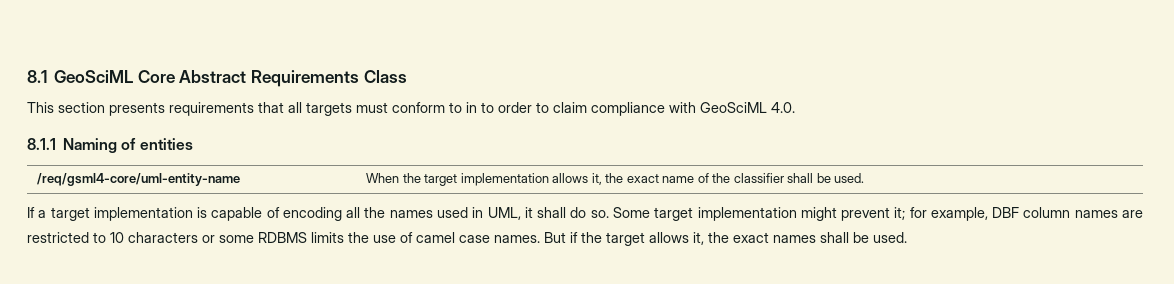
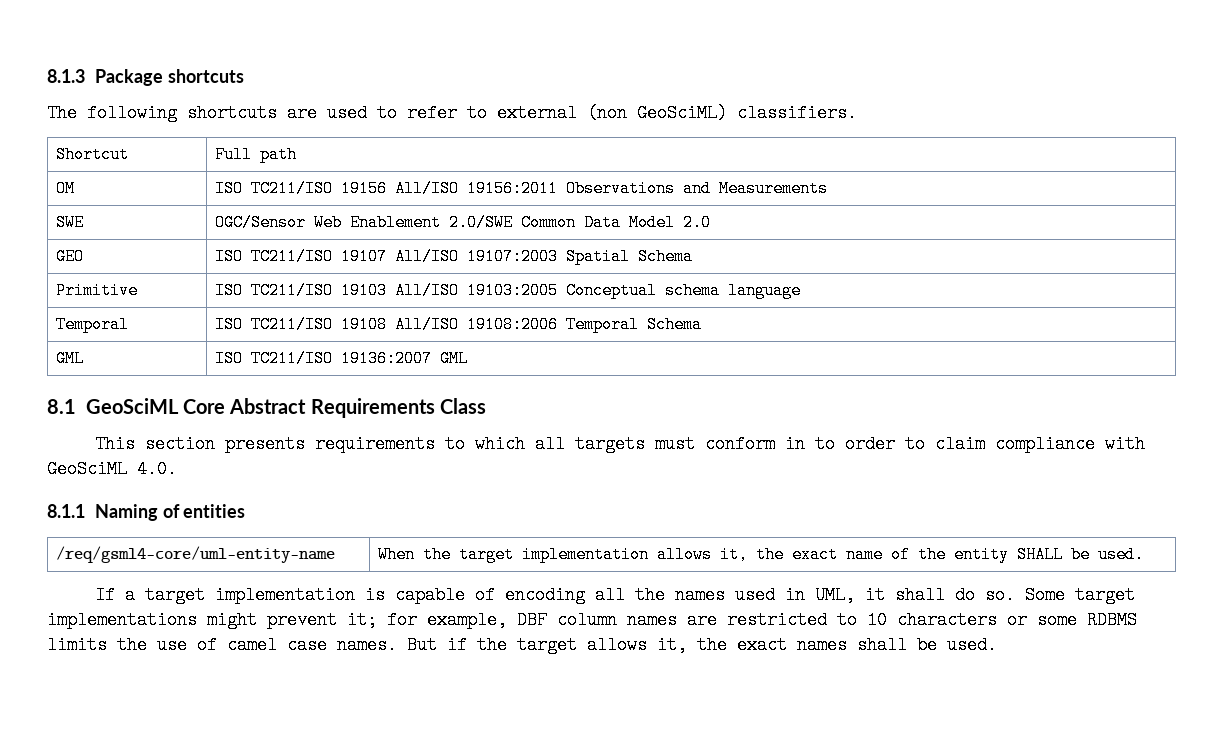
(27, 76) none -> [47,69,244,86] [47,104,857,122] [56,146,130,163] [215,146,298,163] [56,180,76,197] [215,180,829,197] [56,214,85,231] [215,214,712,231] [56,248,85,265] [215,248,694,265] [56,282,139,299] [215,282,802,299] [56,316,130,333] [215,316,703,333] [56,350,85,367] [215,350,469,367] 8.1.3 Package shortcuts // The following shortcuts are used to refer to external (non GeoSciML) classifiers. // Shortcut | Full path // OM | ISO TC211/ISO 19156 All/ISO 19156:2011 Observations and Measurements // SWE | OGC/Sensor Web Enablement 2.0/SWE Common Data Model 2.0 // GEO | ISO TC211/ISO 19107 All/ISO 19107:2003 Spatial Schema // Primitive | ISO TC211/ISO 19103 All/ISO 19103:2005 Conceptual schema language // Temporal | ISO TC211/ISO 19108 All/ISO 19108:2006 Temporal Schema // GML | ISO TC211/ISO 19136:2007 GML //
[258,102,284,113] that -> [445,435,526,453] to which
[449,102,462,113] to -> (776, 444) none
[733,173,814,183] classifier shall -> [954,546,1064,563] entity SHALL
[697,207,797,221] implementation -> [47,611,197,629] implementations

